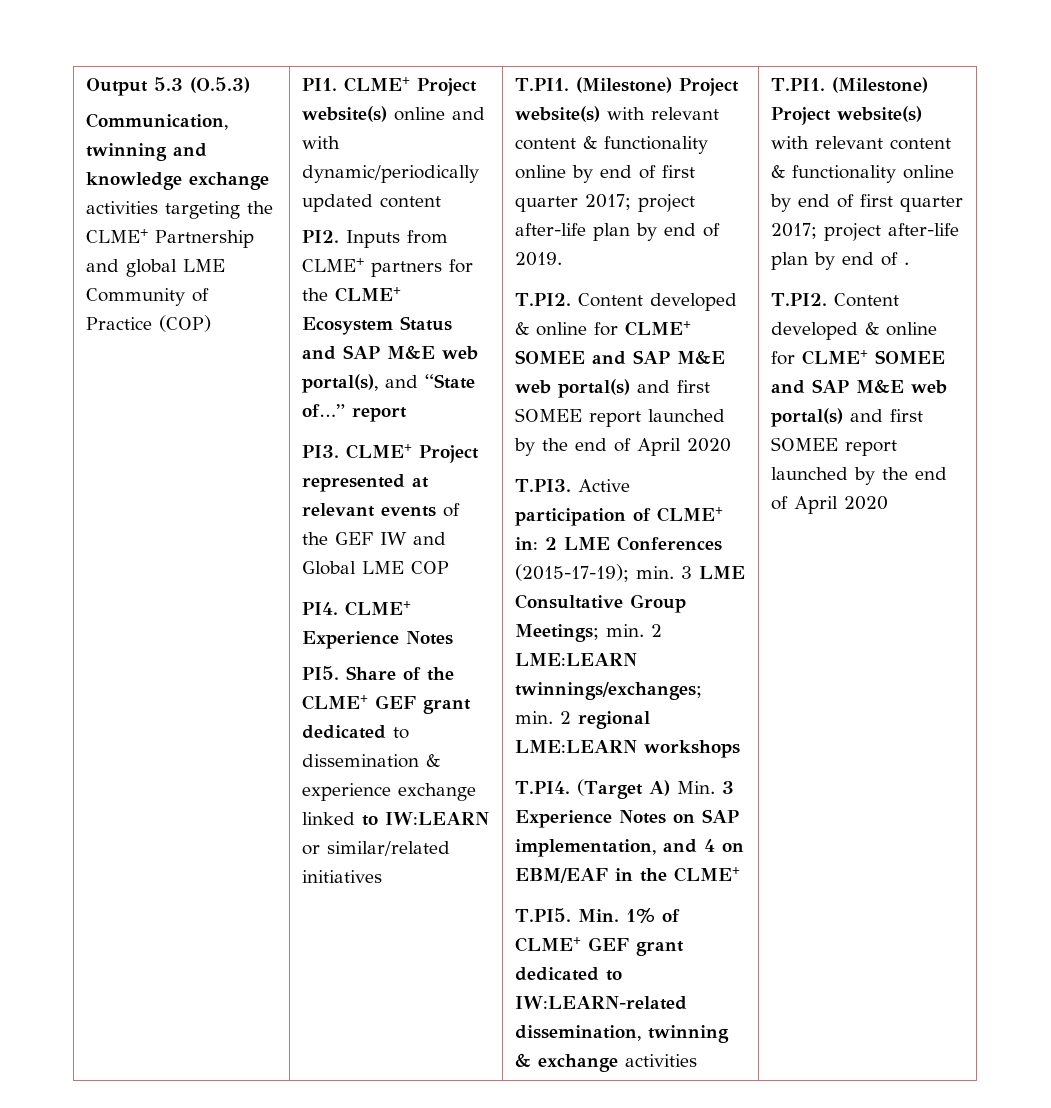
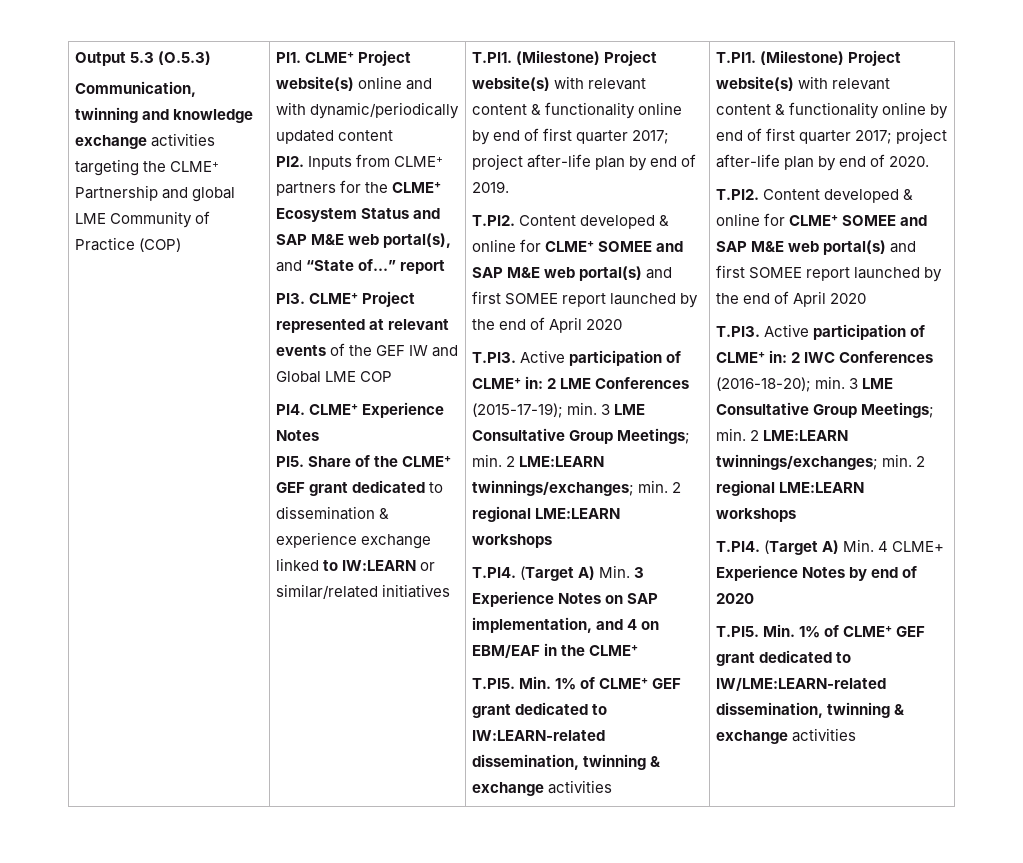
[904,262,910,265] . -> [889,156,930,167] 2020.
(889, 503) none -> [716,324,926,340] [716,350,934,363] [716,376,894,392] [716,402,935,418] [716,428,849,441] [716,454,926,470] [716,480,865,496] [716,508,797,522] [716,539,945,555] [716,565,918,581] [716,593,755,604] [716,624,926,638] [716,650,852,666] [716,677,887,691] [716,702,905,718] [716,728,857,744] // T.PI3. Active participation of CLME+ in: 2 IWC Conferences (2016-18-20); min. 3 LME Consultative Group Meetings; min. 2 LME:LEARN twinnings/exchanges; min. 2 regional LME:LEARN workshops // T.PI4. (Target A) Min. 4 CLME+ Experience Notes by end of 2020 // T.PI5. Min. 1% of CLME+ GEF grant dedicated to IW/LME:LEARN-related dissemination, twinning & exchange activities

